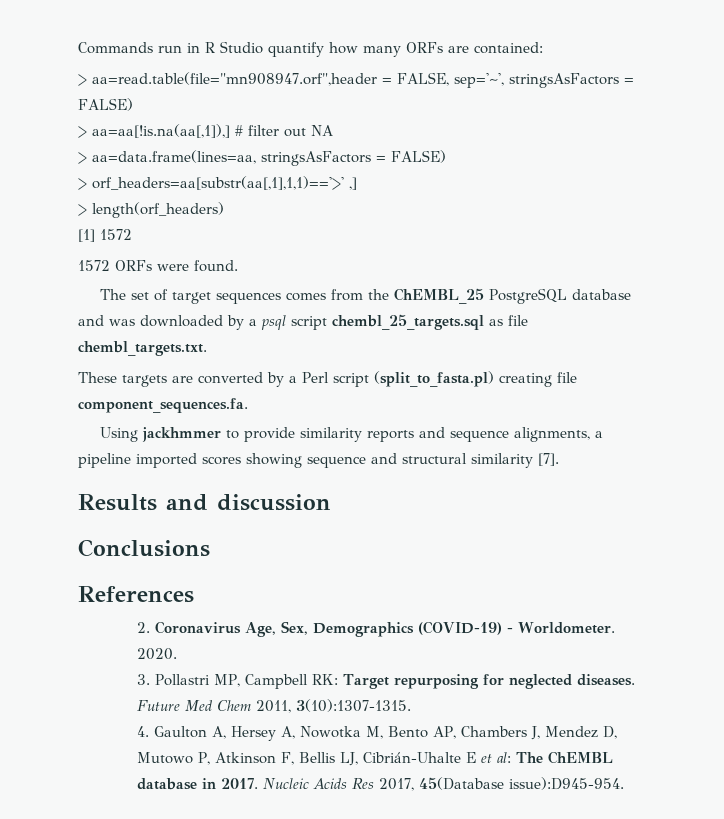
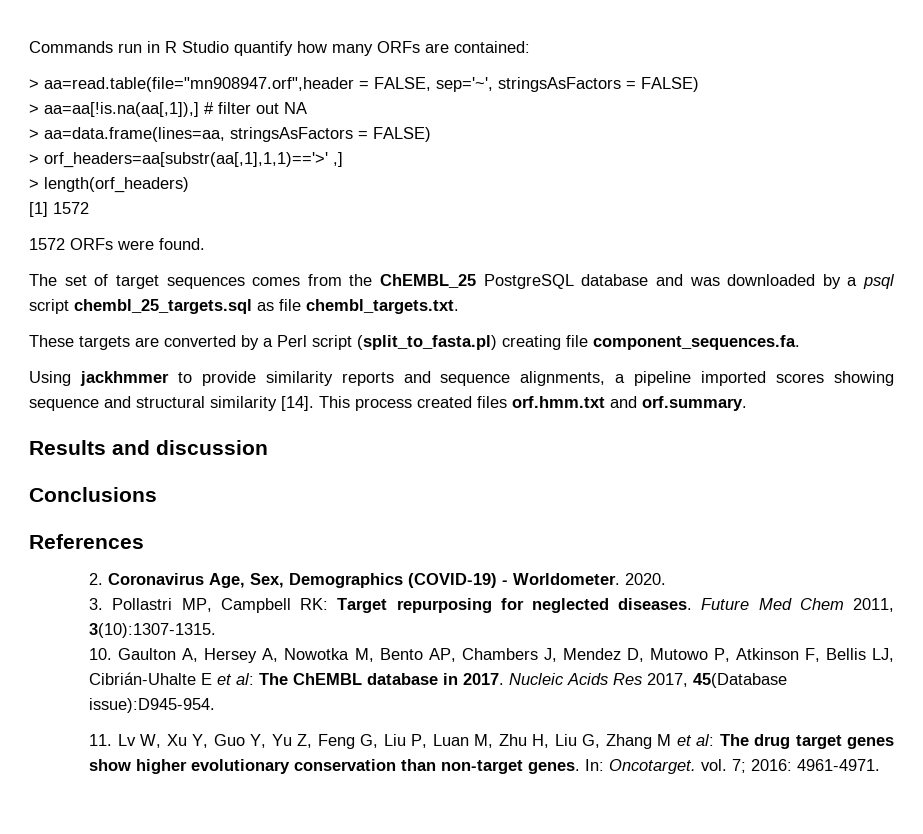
[538,453,559,466] [7]. -> [281,396,747,411] [14]. This process created files orf.hmm.txt and orf.summary.
[137,726,150,737] 4. -> [89,648,113,660] 10.
(625, 783) none -> [89,734,894,749] [89,759,881,774] // 11. Lv W, Xu Y, Guo Y, Yu Z, Feng G, Liu P, Luan M, Zhu H, Liu G, Zhang M et al: The drug target genes show higher evolutionary conservation than non-target genes. In: Oncotarget. vol. 7; 2016: 4961-4971.

